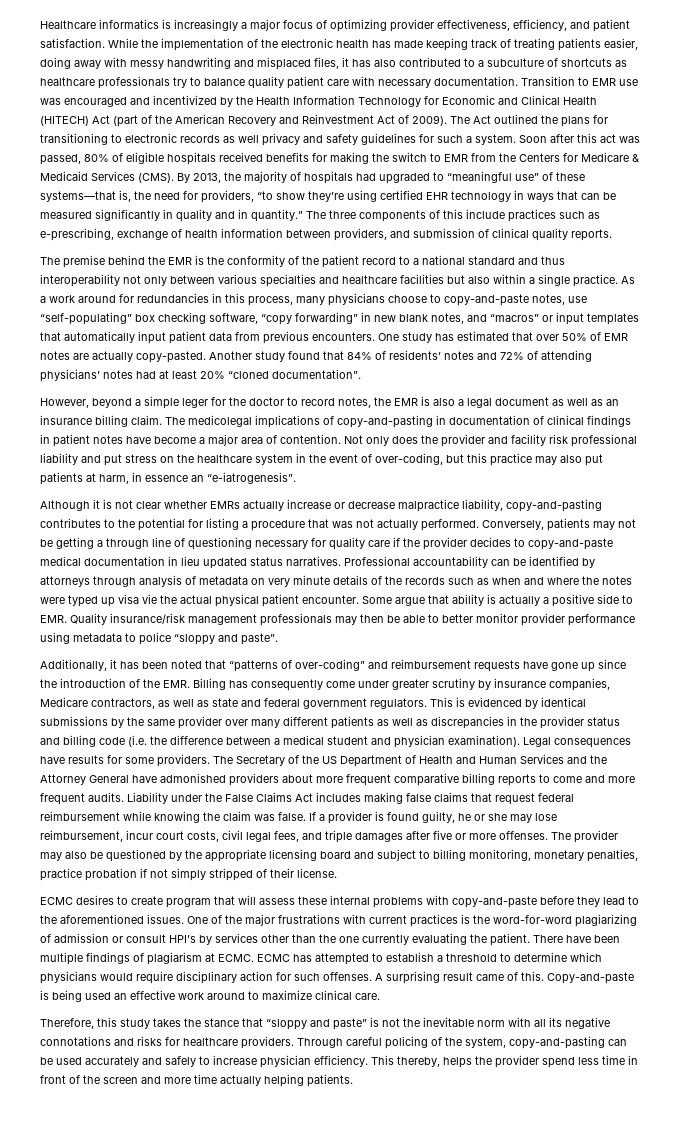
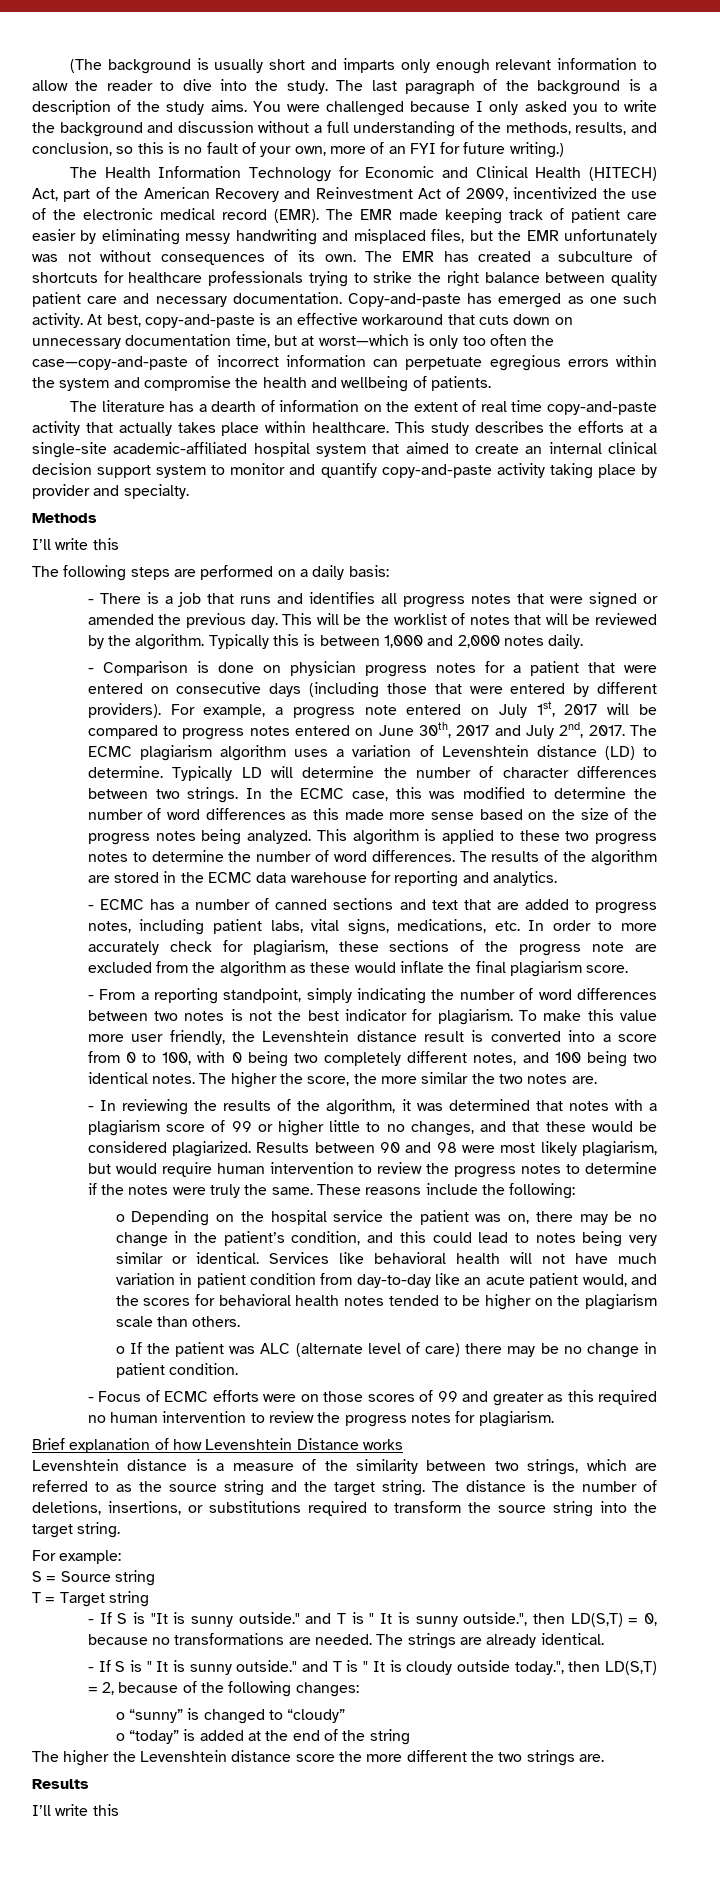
[40,19,630,32] [40,38,638,51] [40,57,627,70] [40,76,638,89] [40,95,253,107] Healthcare informatics is increasingly a major focus of optimizing provider effectiveness, efficiency, and patient satisfaction. While the implementation of the electronic health has made keeping track of treating patients easier, doing away with messy handwriting and misplaced files, it has also contributed to a subculture of shortcuts as healthcare professionals try to balance quality patient care with necessary documentation. Transition to EMR use was encouraged and incentivized by the -> [69,58,658,74] [32,79,657,95] [32,100,657,116] [32,121,657,137] [32,142,564,158] [69,167,97,178] (The background is usually short and imparts only enough relevant information to allow the reader to dive into the study. The last paragraph of the background is a description of the study aims. You were challenged because I only asked you to write the background and discussion without a full understanding of the methods, results, and conclusion, so this is no fault of your own, more of an FYI for future writing.) // The
[92,115,138,127] Act (part -> [32,188,91,202] Act, part
[412,114,608,127] [40,133,640,146] [40,152,639,165] [40,171,585,184] [40,190,616,203] [40,209,600,222] [40,228,612,241] [40,255,565,268] [40,274,635,287] [40,293,587,306] [40,312,639,325] [40,331,628,344] [40,350,592,363] [40,369,361,382] [40,396,619,409] [40,415,631,428] [40,434,637,447] [40,453,603,466] [40,472,296,485] [40,499,602,512] [40,518,636,531] [40,537,613,550] [40,556,595,569] [40,575,632,587] [40,594,633,607] [40,613,635,626] [40,632,278,645] [40,659,626,672] [40,678,610,691] [40,697,586,709] [40,716,620,729] [40,735,631,748] [40,754,607,767] [40,773,635,786] [40,792,574,805] [40,811,557,824] [40,830,618,843] [40,849,638,862] [40,868,337,881] [40,895,639,908] [40,914,637,927] [40,933,620,946] [40,952,602,965] [40,971,634,984] [40,990,380,1002] [40,1017,610,1030] [40,1036,627,1049] [40,1055,638,1068] [40,1074,353,1087] 2009). The Act outlined the plans for transitioning to electronic records as well privacy and safety guidelines for such a system. Soon after this act was passed, 80% of eligible hospitals received benefits for making the switch to EMR from the Centers for Medicare & Medicaid Services (CMS). By 2013, the majority of hospitals had upgraded to “meaningful use” of these systems—that is, the need for providers, “to show they’re using certified EHR technology in ways that can be measured significantly in quality and in quantity.” The three components of this include practices such as e-prescribing, exchange of health information between providers, and submission of clinical quality reports. // The premise behind the EMR is the conformity of the patient record to a national standard and thus interoperability not only between various specialties and healthcare facilities but also within a single practice. As a work around for redundancies in this process, many physicians choose to copy-and-paste notes, use “self-populating” box checking software, “copy forwarding” in new blank notes, and “macros” or input templates that automatically input patient data from previous encounters. One study has estimated that over 50% of EMR notes are actually copy-pasted. Another study found that 84% of residents’ notes and 72% of attending physicians’ notes had at least 20% “cloned documentation”. // However, beyond a simple leger for the doctor to record notes, the EMR is also a legal document as well as an insurance billing claim. The medicolegal implications of copy-and-pasting in documentation of clinical findings in patient notes have become a major area of contention. Not only does the provider and facility risk professional liability and put stress on the healthcare system in the event of over-coding, but this practice may also put patients at harm, in essence an “e-iatrogenesis”. // Although it is not clear whether EMRs actually increase or decrease malpractice liability, copy-and-pasting contributes to the potential for listing a procedure that was not actually performed. Conversely, patients may not be getting a through line of questioning necessary for quality care if the provider decides to copy-and-paste medical documentation in lieu updated status narratives. Professional accountability can be identified by attorneys through analysis of metadata on very minute details of the records such as when and where the notes were typed up visa vie the actual physical patient encounter. Some argue that ability is actually a positive side to EMR. Quality insurance/risk management professionals may then be able to better monitor provider performance using metadata to police “sloppy and paste”. // Additionally, it has been noted that “patterns of over-coding” and reimbursement requests have gone up since the introduction of the EMR. Billing has consequently come under greater scrutiny by insurance companies, Medicare contractors, as well as state and federal government regulators. This is evidenced by identical submissions by the same provider over many different patients as well as discrepancies in the provider status and billing code (i.e. the difference between a medical student and physician examination). Legal consequences have results for some providers. The Secretary of the US Department of Health and Human Services and the Attorney General have admonished providers about more frequent comparative billing reports to come and more frequent audits. Liability under the False Claims Act includes making false claims that request federal reimbursement while knowing the claim was false. If a provider is found guilty, he or she may lose reimbursement, incur court costs, civil legal fees, and triple damages after five or more offenses. The provider may also be questioned by the appropriate licensing board and subject to billing monitoring, monetary penalties, practice probation if not simply stripped of their license. // ECMC desires to create program that will assess these internal problems with copy-and-paste before they lead to the aforementioned issues. One of the major frustrations with current practices is the word-for-word plagiarizing of admission or consult HPI’s by services other than the one currently evaluating the patient. There have been multiple findings of plagiarism at ECMC. ECMC has attempted to establish a threshold to determine which physicians would require disciplinary action for such offenses. A surprising result came of this. Copy-and-paste is being used an effective work around to maximize clinical care. // Therefore, this study takes the stance that “sloppy and paste” is not the inevitable norm with all its negative connotations and risks for healthcare providers. Through careful policing of the system, copy-and-pasting can be used accurately and safely to increase physician efficiency. This thereby, helps the provider spend less time in front of the screen and more time actually helping patients. -> [465,187,657,201] [32,208,657,224] [32,229,657,245] [32,250,658,265] [32,271,658,287] [32,292,658,308] [32,313,573,328] [32,334,555,349] [32,355,657,371] [32,376,491,392] [69,400,657,415] [32,421,657,436] [32,442,657,458] [32,463,657,479] [32,484,189,499] [32,513,97,523] [32,538,119,550] [32,565,389,581] [87,592,658,608] [87,613,657,628] [87,634,584,650] [87,661,657,677] [87,682,657,698] [87,701,658,719] [87,722,658,740] [87,745,658,761] [87,766,657,781] [87,787,657,803] [87,808,657,820] [87,829,657,845] [87,850,657,866] [87,871,558,887] [87,898,657,914] [87,919,658,935] [87,940,657,956] [87,961,629,977] [87,988,658,1004] [87,1009,658,1025] [87,1030,657,1045] [87,1051,657,1067] [87,1072,597,1088] [87,1099,657,1115] [87,1120,657,1136] [87,1141,658,1157] [87,1162,657,1178] [87,1183,576,1199] [115,1210,657,1226] [115,1231,657,1247] [115,1252,657,1264] [115,1273,657,1288] [115,1294,657,1310] [115,1316,241,1327] [115,1342,657,1358] [115,1363,239,1378] [87,1390,657,1406] [87,1411,554,1427] [32,1438,403,1453] [32,1459,658,1475] [32,1480,657,1496] [32,1501,658,1517] [32,1522,121,1538] [32,1550,122,1564] [32,1570,155,1586] [32,1591,149,1607] [87,1612,657,1627] [87,1633,604,1649] [87,1660,657,1675] [87,1681,359,1697] [115,1708,346,1724] [115,1729,410,1745] [32,1750,604,1766] [32,1779,89,1789] [32,1804,119,1816] 2009, incentivized the use of the electronic medical record (EMR). The EMR made keeping track of patient care easier by eliminating messy handwriting and misplaced files, but the EMR unfortunately was not without consequences of its own. The EMR has created a subculture of shortcuts for healthcare professionals trying to strike the right balance between quality patient care and necessary documentation. Copy-and-paste has emerged as one such activity. At best, copy-and-paste is an effective workaround that cuts down on unnecessary documentation time, but at worst—which is only too often the case—copy-and-paste of incorrect information can perpetuate egregious errors within the system and compromise the health and wellbeing of patients. // The literature has a dearth of information on the extent of real time copy-and-paste activity that actually takes place within healthcare. This study describes the efforts at a single-site academic-affiliated hospital system that aimed to create an internal clinical decision support system to monitor and quantify copy-and-paste activity taking place by provider and specialty. // Methods // I’ll write this // The following steps are performed on a daily basis: // - There is a job that runs and identifies all progress notes that were signed or amended the previous day. This will be the worklist of notes that will be reviewed by the algorithm. Typically this is between 1,000 and 2,000 notes daily. // - Comparison is done on physician progress notes for a patient that were entered on consecutive days (including those that were entered by different providers). For example, a progress note entered on July 1st, 2017 will be compared to progress notes entered on June 30th, 2017 and July 2nd, 2017. The ECMC plagiarism algorithm uses a variation of Levenshtein distance (LD) to determine. Typically LD will determine the number of character differences between two strings. In the ECMC case, this was modified to determine the number of word differences as this made more sense based on the size of the progress notes being analyzed. This algorithm is applied to these two progress notes to determine the number of word differences. The results of the algorithm are stored in the ECMC data warehouse for reporting and analytics. // - ECMC has a number of canned sections and text that are added to progress notes, including patient labs, vital signs, medications, etc. In order to more accurately check for plagiarism, these sections of the progress note are excluded from the algorithm as these would inflate the final plagiarism score. // - From a reporting standpoint, simply indicating the number of word differences between two notes is not the best indicator for plagiarism. To make this value more user friendly, the Levenshtein distance result is converted into a score from 0 to 100, with 0 being two completely different notes, and 100 being two identical notes. The higher the score, the more similar the two notes are. // - In reviewing the results of the algorithm, it was determined that notes with a plagiarism score of 99 or higher little to no changes, and that these would be considered plagiarized. Results between 90 and 98 were most likely plagiarism, but would require human intervention to review the progress notes to determine if the notes were truly the same. These reasons include the following: // o Depending on the hospital service the patient was on, there may be no change in the patient’s condition, and this could lead to notes being very similar or identical. Services like behavioral health will not have much variation in patient condition from day-to-day like an acute patient would, and the scores for behavioral health notes tended to be higher on the plagiarism scale than others. // o If the patient was ALC (alternate level of care) there may be no change in patient condition. // - Focus of ECMC efforts were on those scores of 99 and greater as this required no human intervention to review the progress notes for plagiarism. // Brief explanation of how Levenshtein Distance works // Levenshtein distance is a measure of the similarity between two strings, which are referred to as the source string and the target string. The distance is the number of deletions, insertions, or substitutions required to transform the source string into the target string. // For example: // S = Source string // T = Target string // - If S is "It is sunny outside." and T is " It is sunny outside.", then LD(S,T) = 0, because no transformations are needed. The strings are already identical. // - If S is " It is sunny outside." and T is " It is cloudy outside today.", then LD(S,T) = 2, because of the following changes: // o “sunny” is changed to “cloudy” // o “today” is added at the end of the string // The higher the Levenshtein distance score the more different the two strings are. // Results // I’ll write this

